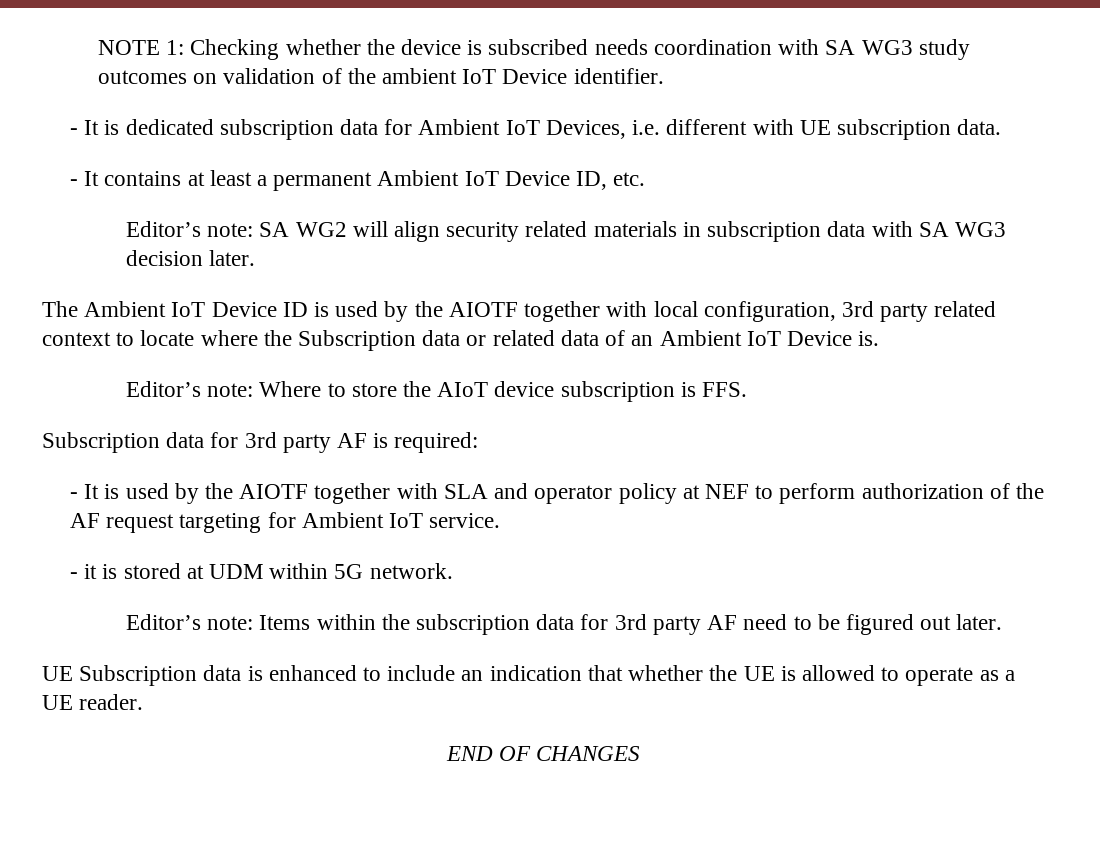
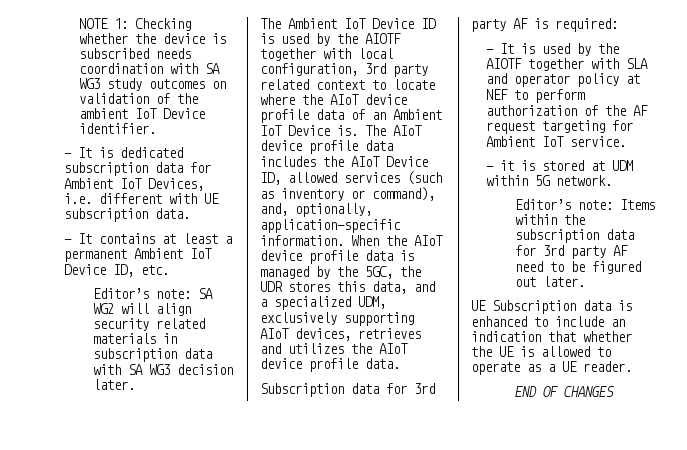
[298,330,555,351] Subscription data or related -> [330,94,407,105] [260,109,309,123] AIoT device profile
[125,381,748,402] // Editor’s note: Where to store the AIoT device subscription is FFS. -> [365,125,422,136] [260,140,393,154] [260,156,428,167] [260,171,442,185] [260,187,435,201] [260,203,372,217] [260,219,401,233] [260,235,443,246] [260,250,414,264] [260,266,421,279] [260,281,435,294] [260,296,386,310] [260,312,414,326] [260,328,421,341] [260,343,408,354] [260,358,400,372] The AIoT device profile data includes the AIoT Device ID, allowed services (such as inventory or command), and, optionally, application-specific information. When the AIoT device profile data is managed by the 5GC, the UDR stores this data, and a specialized UDM, exclusively supporting AIoT devices, retrieves and utilizes the AIoT device profile data.

